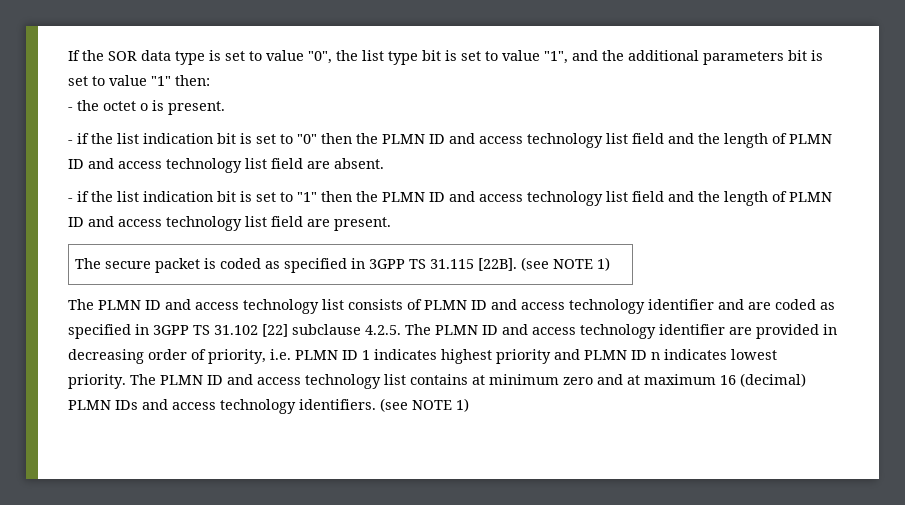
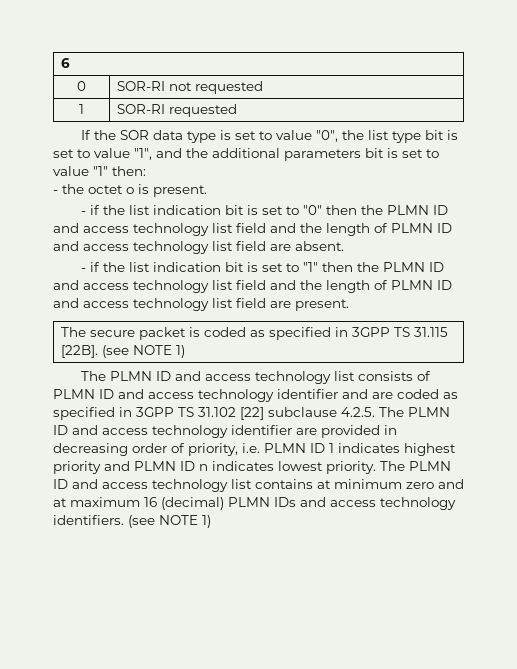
(68, 55) none -> [61,58,71,68] [77,81,86,91] [117,81,264,94] [79,104,84,114] [117,104,238,117] 6 // 0 | SOR-RI not requested // 1 | SOR-RI requested //

